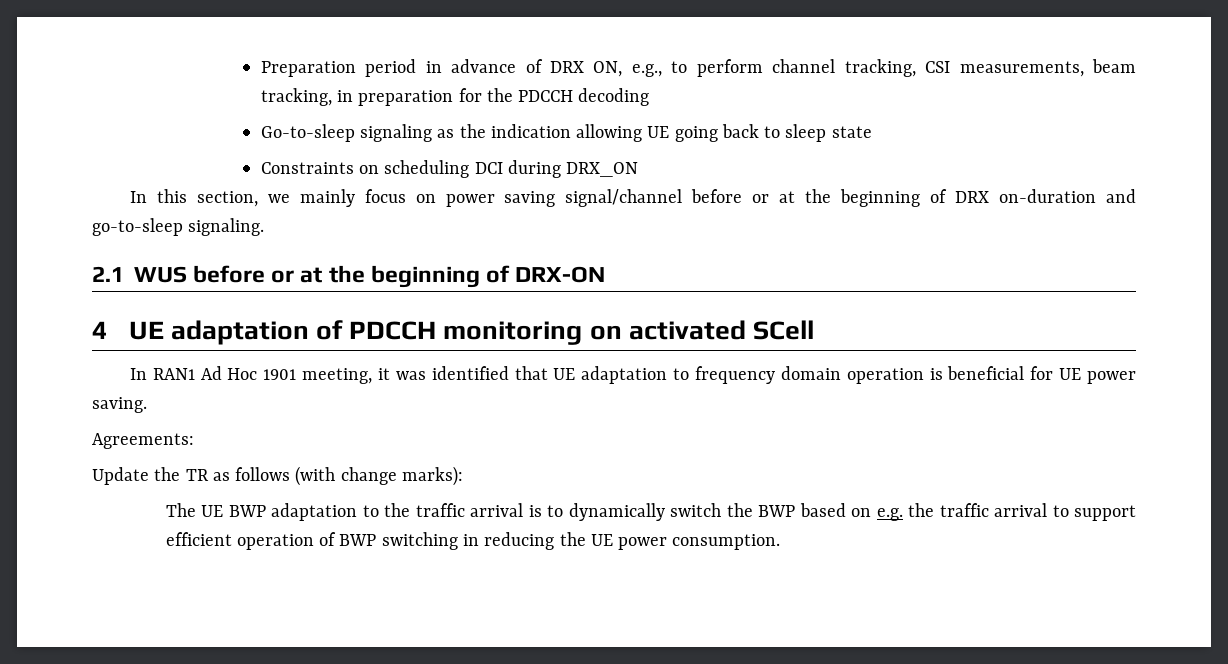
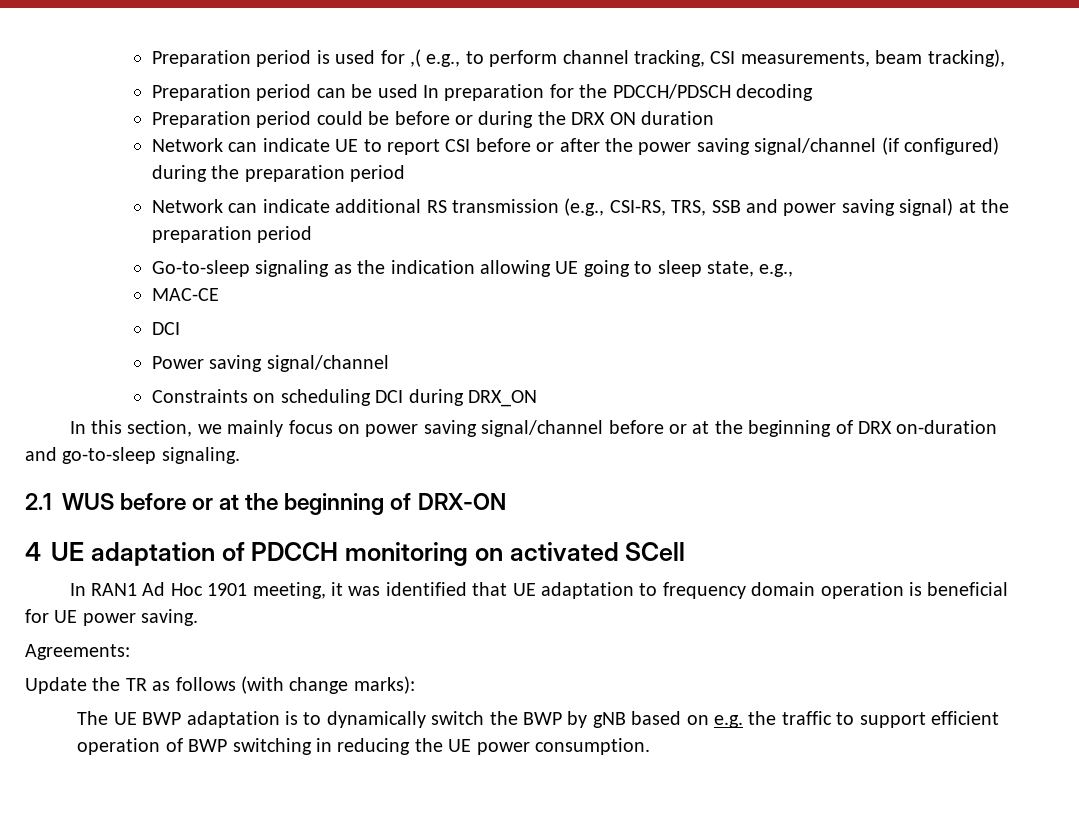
[260,59,623,77] Preparation period in advance of DRX ON, -> [151,49,421,67] Preparation period is used for ,(
[260,88,354,106] tracking, in -> [927,49,1005,67] [151,84,439,101] tracking), // Preparation period can be used In
[518,90,574,102] PDCCH -> [612,84,731,99] PDCCH/PDSCH
(650, 97) none -> [151,111,714,128] [151,137,999,155] [151,165,406,182] [151,198,1009,216] [151,226,313,243] // Preparation period could be before or during the DRX ON duration // Network can indicate UE to report CSI before or after the power saving signal/channel (if configured) during the preparation period // Network can indicate additional RS transmission (e.g., CSI-RS, TRS, SSB and power saving signal) at the preparation period
[721,124,759,138] back -> (630, 268) none
[831,126,872,138] state -> [706,261,794,277] [151,288,219,301] [151,322,180,335] [151,355,389,372] state, e.g., // MAC-CE // DCI // Power saving signal/channel
[362,503,524,517] to the traffic arrival -> (280, 719) none
(796, 511) none -> [567,711,626,728] by gNB
[994,503,1048,517] arrival -> (832, 718) none

